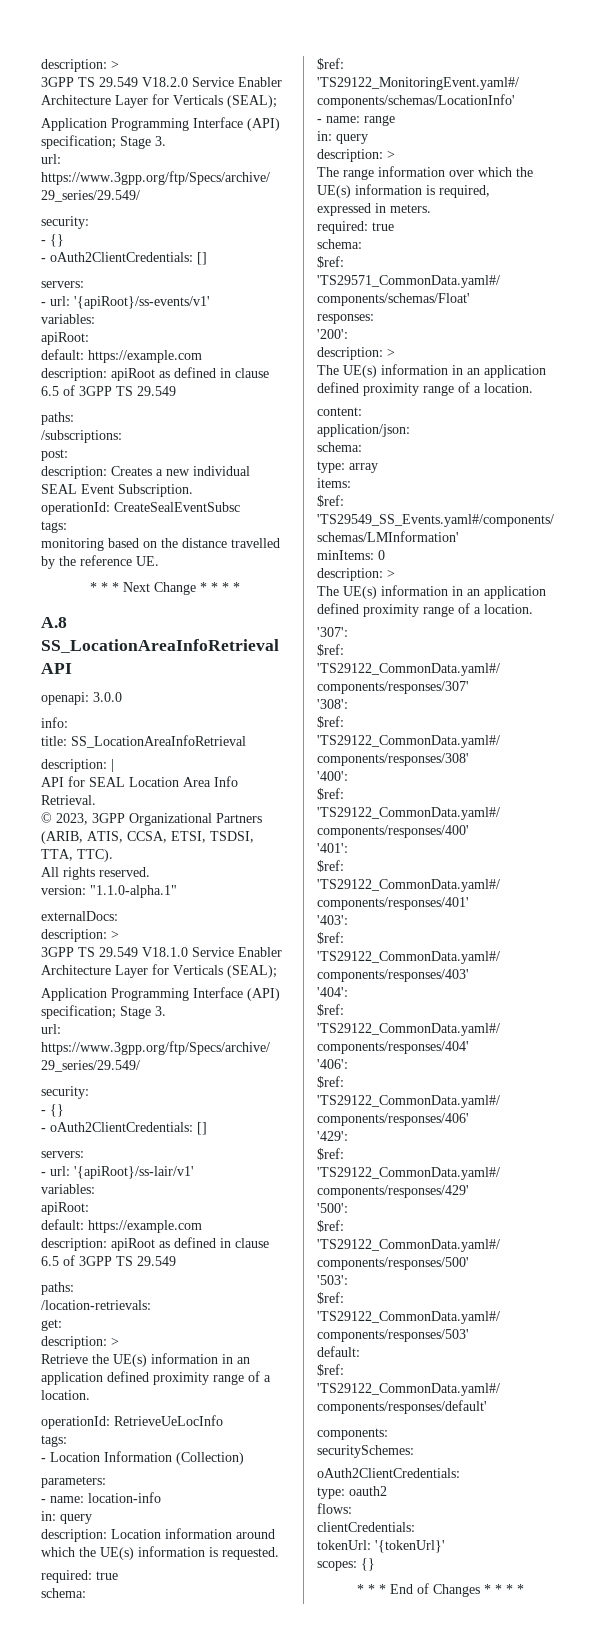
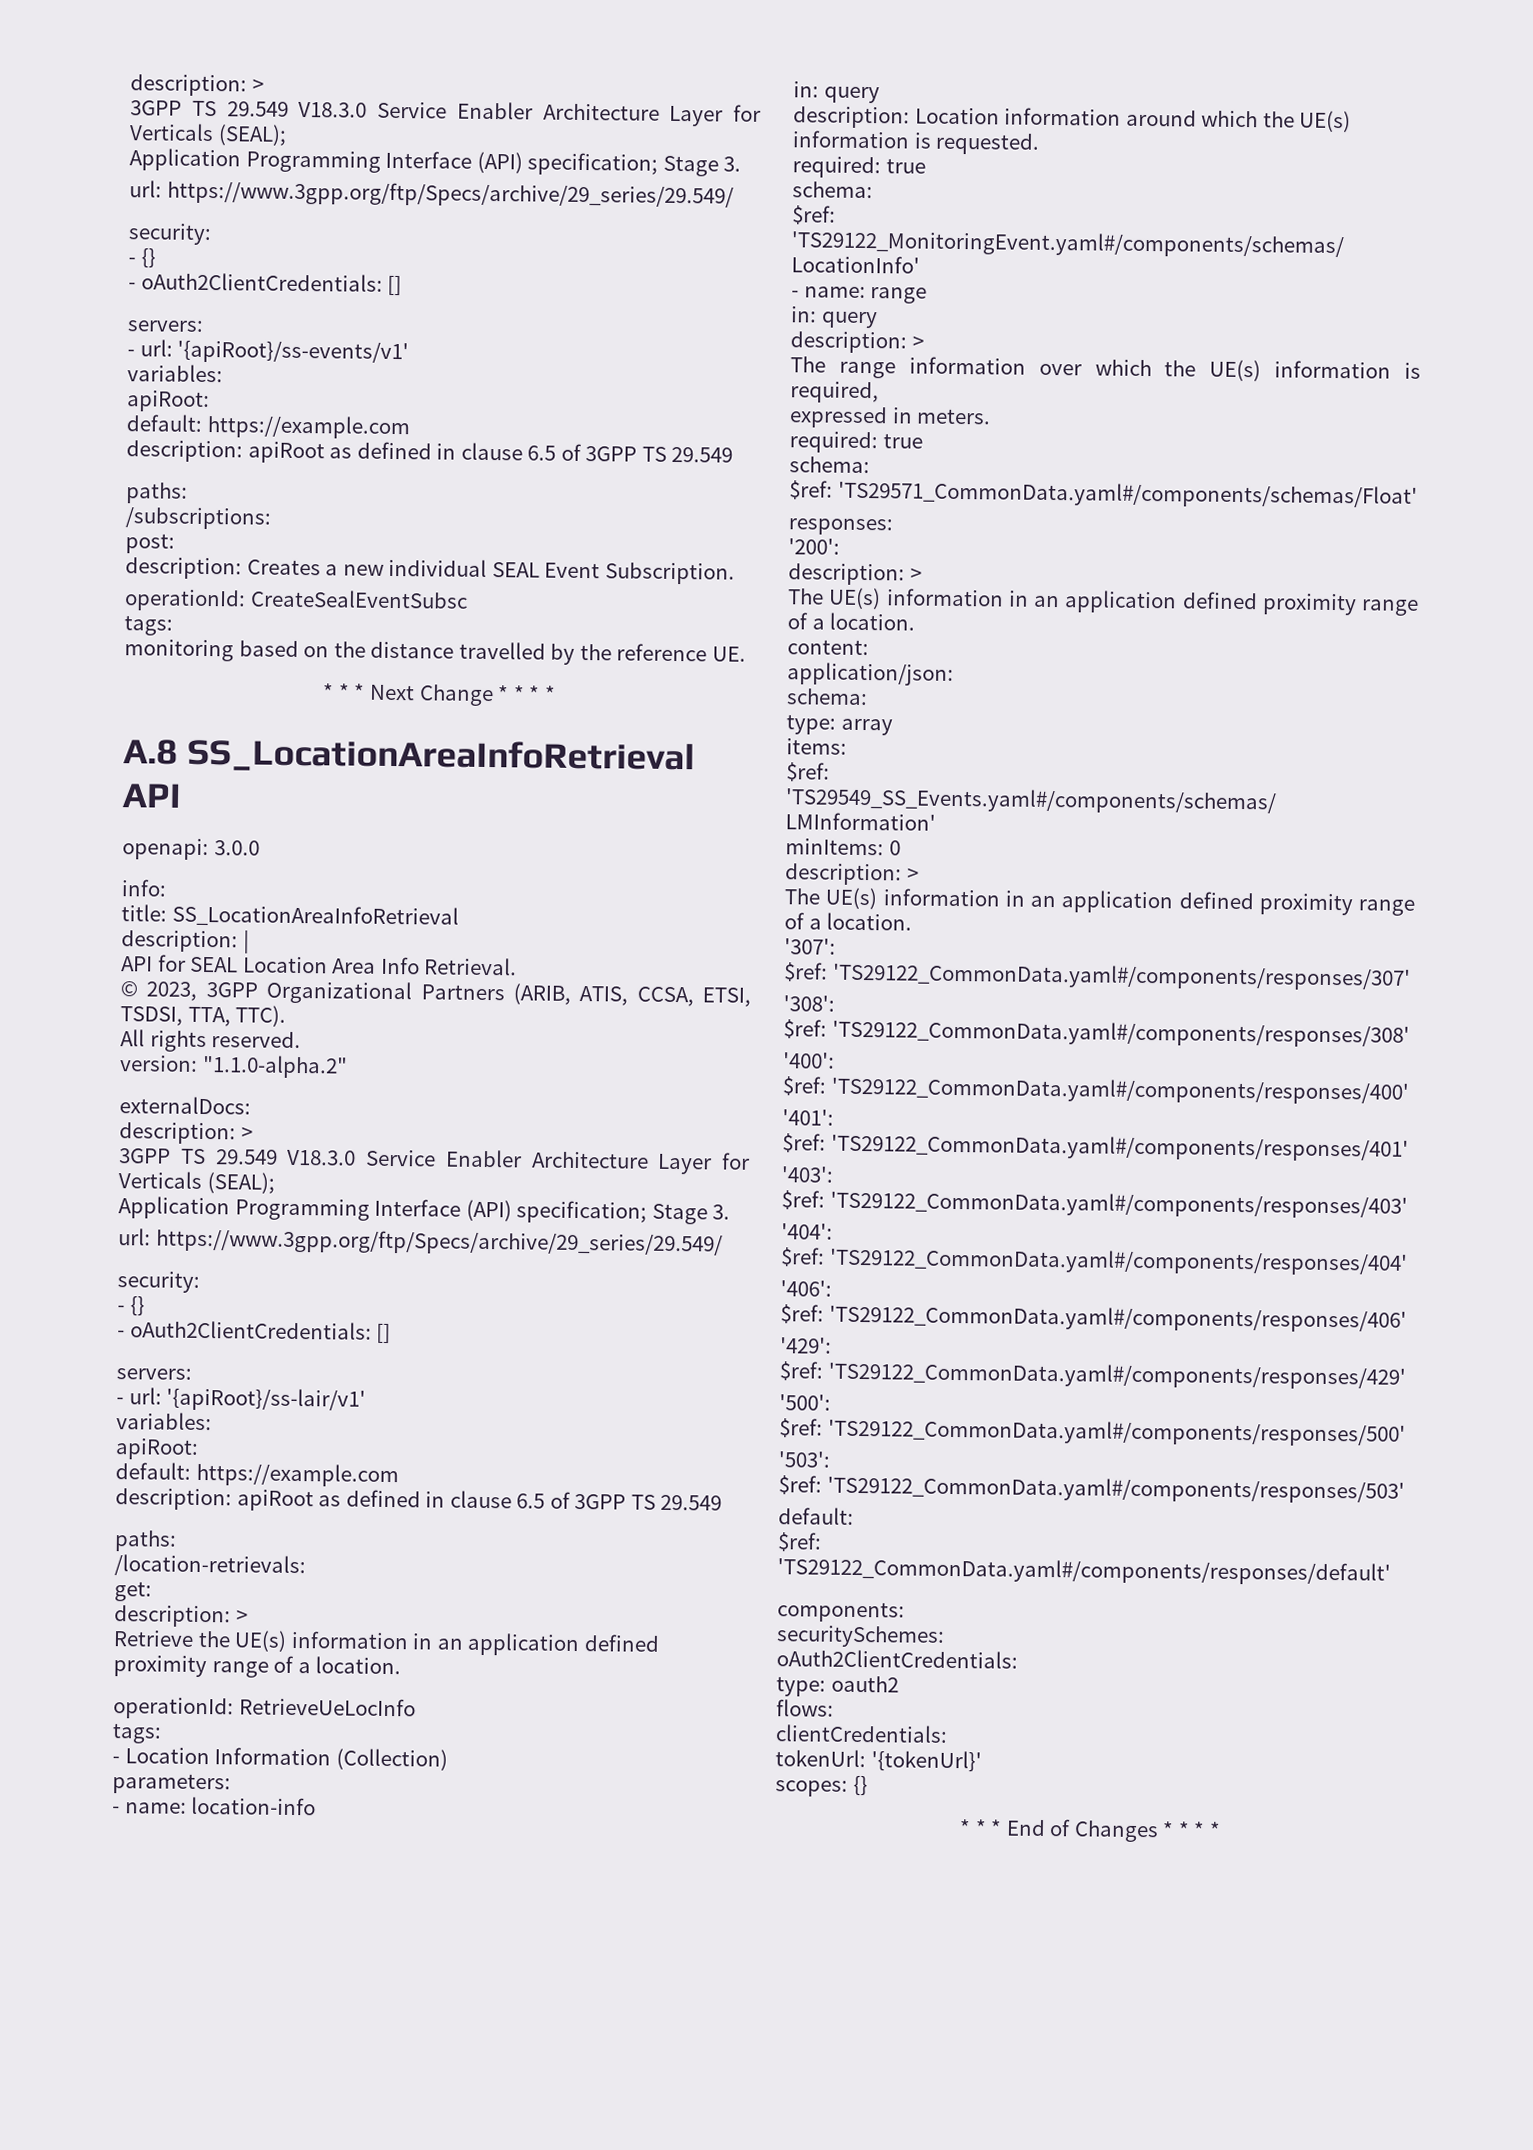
[41,59,119,72] [41,77,188,87] description: > // 3GPP TS 29.549 V18.2.0 -> [130,74,264,97] [130,100,368,118] description: > // 3GPP TS 29.549 V18.3.0
[90,885,177,898] "1.1.0-alpha.1" -> [201,1054,348,1079] "1.1.0-alpha.2"
[142,947,188,957] V18.1.0 -> [287,1149,357,1166] V18.3.0

